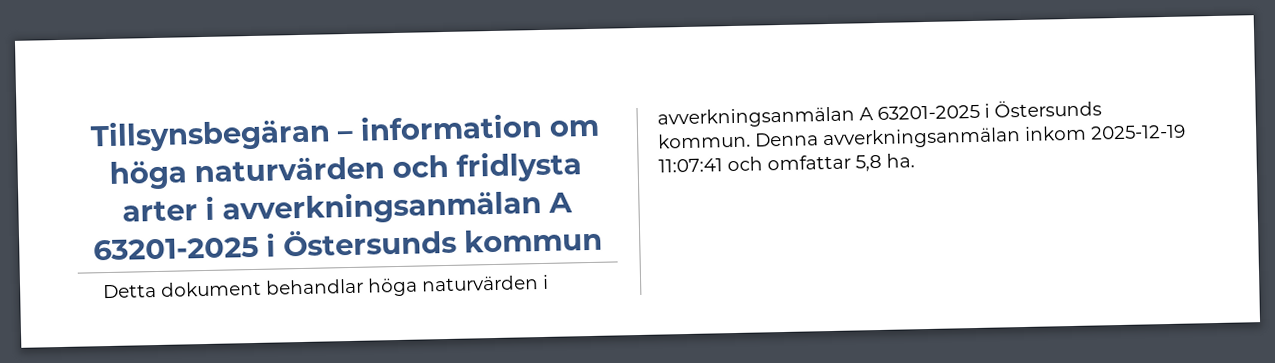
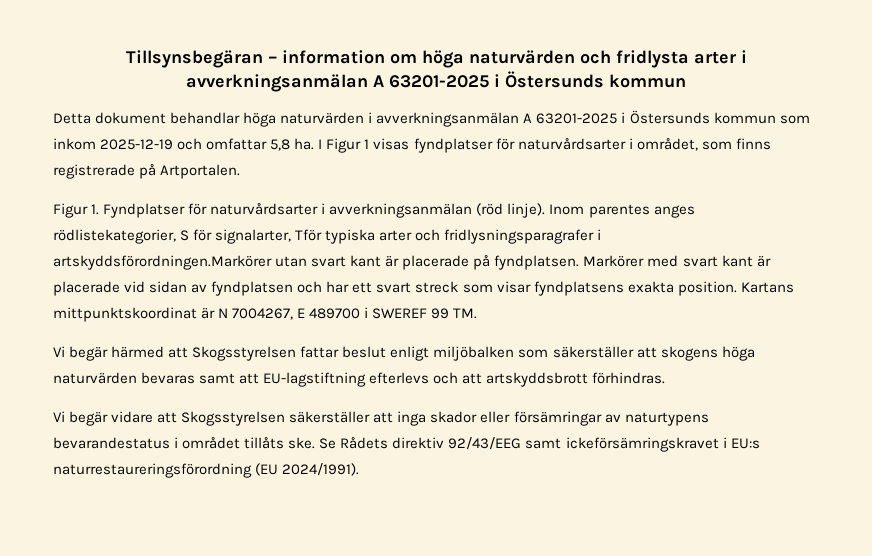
[658,127,1021,150] kommun. Denna avverkningsanmälan -> [713,112,810,124] kommun som
[658,158,723,173] 11:07:41 -> (174, 144) none
(915, 160) none -> [318,137,771,153] [53,163,241,179] [53,202,695,218] [53,229,602,244] [53,254,771,270] [53,281,794,296] [53,307,478,322] [53,346,755,361] [53,372,666,387] [53,411,709,426] [53,436,760,452] [53,463,360,478] I Figur 1 visas fyndplatser för naturvårdsarter i området, som finns registrerade på Artportalen. // Figur 1. Fyndplatser för naturvårdsarter i avverkningsanmälan (röd linje). Inom parentes anges rödlistekategorier, S för signalarter, Tför typiska arter och fridlysningsparagrafer i artskyddsförordningen.Markörer utan svart kant är placerade på fyndplatsen. Markörer med svart kant är placerade vid sidan av fyndplatsen och har ett svart streck som visar fyndplatsens exakta position. Kartans mittpunktskoordinat är N 7004267, E 489700 i SWEREF 99 TM. // Vi begär härmed att Skogsstyrelsen fattar beslut enligt miljöbalken som säkerställer att skogens höga naturvärden bevaras samt att EU-lagstiftning efterlevs och att artskyddsbrott förhindras. // Vi begär vidare att Skogsstyrelsen säkerställer att inga skador eller försämringar av naturtypens bevarandestatus i området tillåts ske. Se Rådets direktiv 92/43/EEG samt ickeförsämringskravet i EU:s naturrestaureringsförordning (EU 2024/1991).

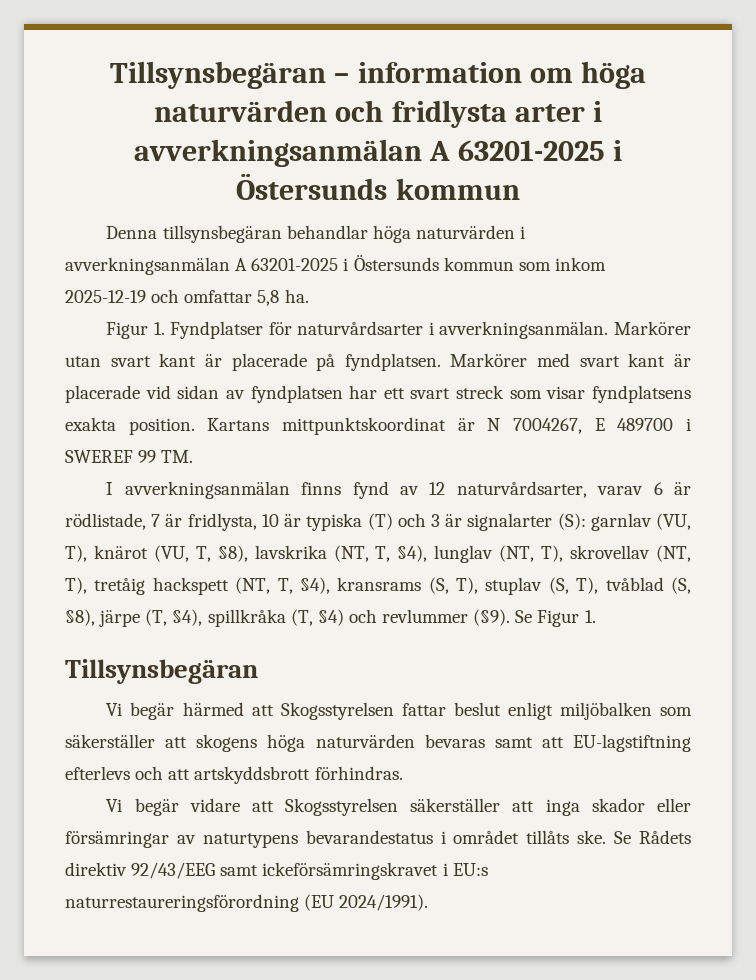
[53,112,167,124] Detta dokument -> [106,225,282,243] Denna tillsynsbegäran
[318,137,771,153] [53,163,241,179] I Figur 1 visas fyndplatser för naturvårdsarter i området, som finns registrerade på Artportalen. -> (309, 296) none
[329,203,695,218] [53,229,602,244] [53,255,272,270] avverkningsanmälan (röd linje). Inom parentes anges rödlistekategorier, S för signalarter, Tför typiska arter och fridlysningsparagrafer i artskyddsförordningen.Markörer -> [439,321,691,339] avverkningsanmälan. Markörer
[297,281,323,293] och -> (343, 394) none
(478, 313) none -> [106,481,691,499] [65,513,691,531] [65,545,691,563] [65,577,691,595] [65,609,596,627] [65,659,258,684] // I avverkningsanmälan finns fynd av 12 naturvårdsarter, varav 6 är rödlistade, 7 är fridlysta, 10 är typiska (T) och 3 är signalarter (S): garnlav (VU, T), knärot (VU, T, §8), lavskrika (NT, T, §4), lunglav (NT, T), skrovellav (NT, T), tretåig hackspett (NT, T, §4), kransrams (S, T), stuplav (S, T), tvåblad (S, §8), järpe (T, §4), spillkråka (T, §4) och revlummer (§9). Se Figur 1. // Tillsynsbegäran

